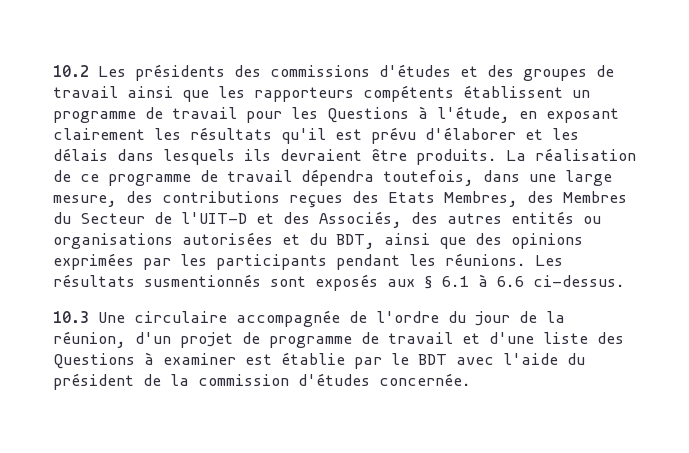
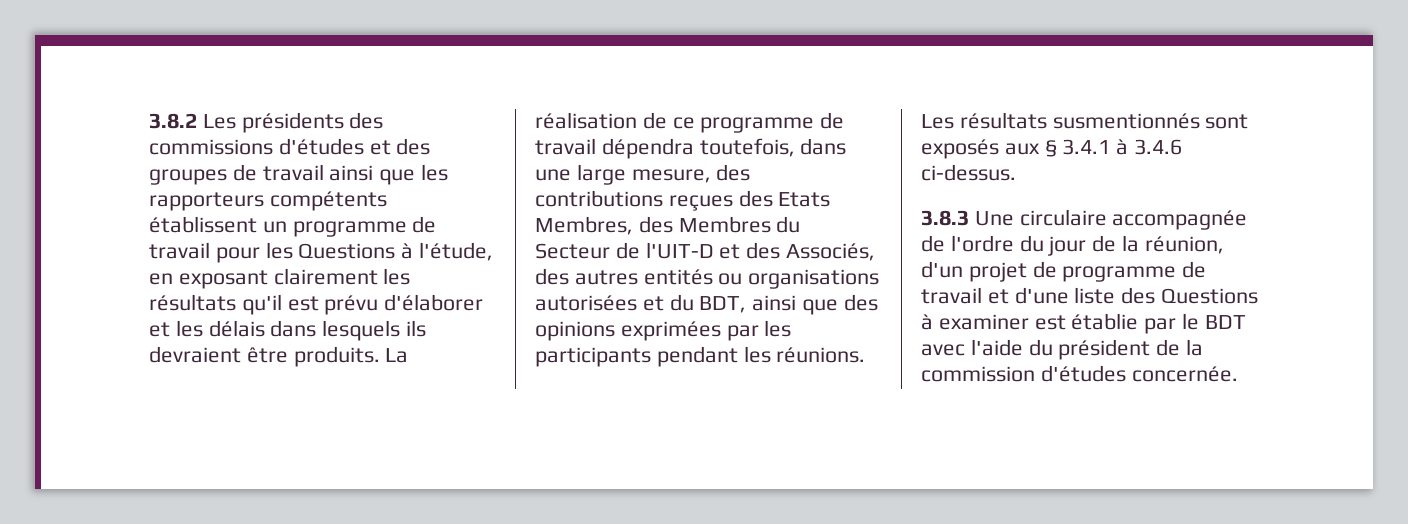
[53,65,89,77] 10.2 -> [149,113,197,129] 3.8.2
[442,274,524,287] 6.1 à 6.6 -> [1062,139,1183,155] 3.4.1 à 3.4.6
[53,311,89,323] 10.3 -> [921,210,969,226] 3.8.3

